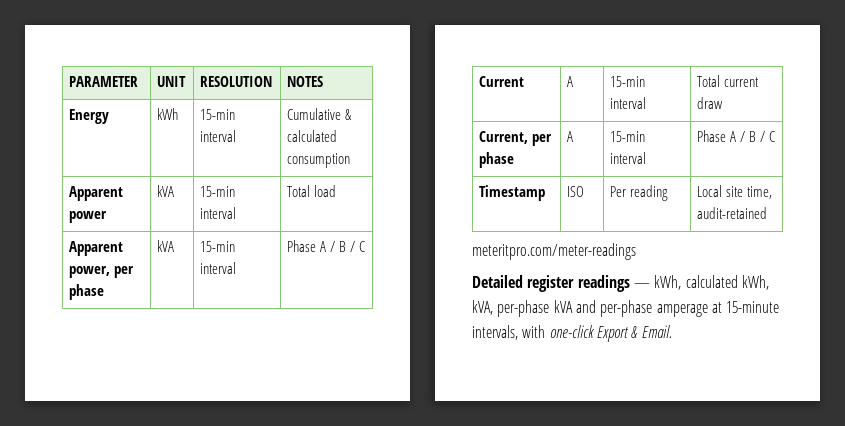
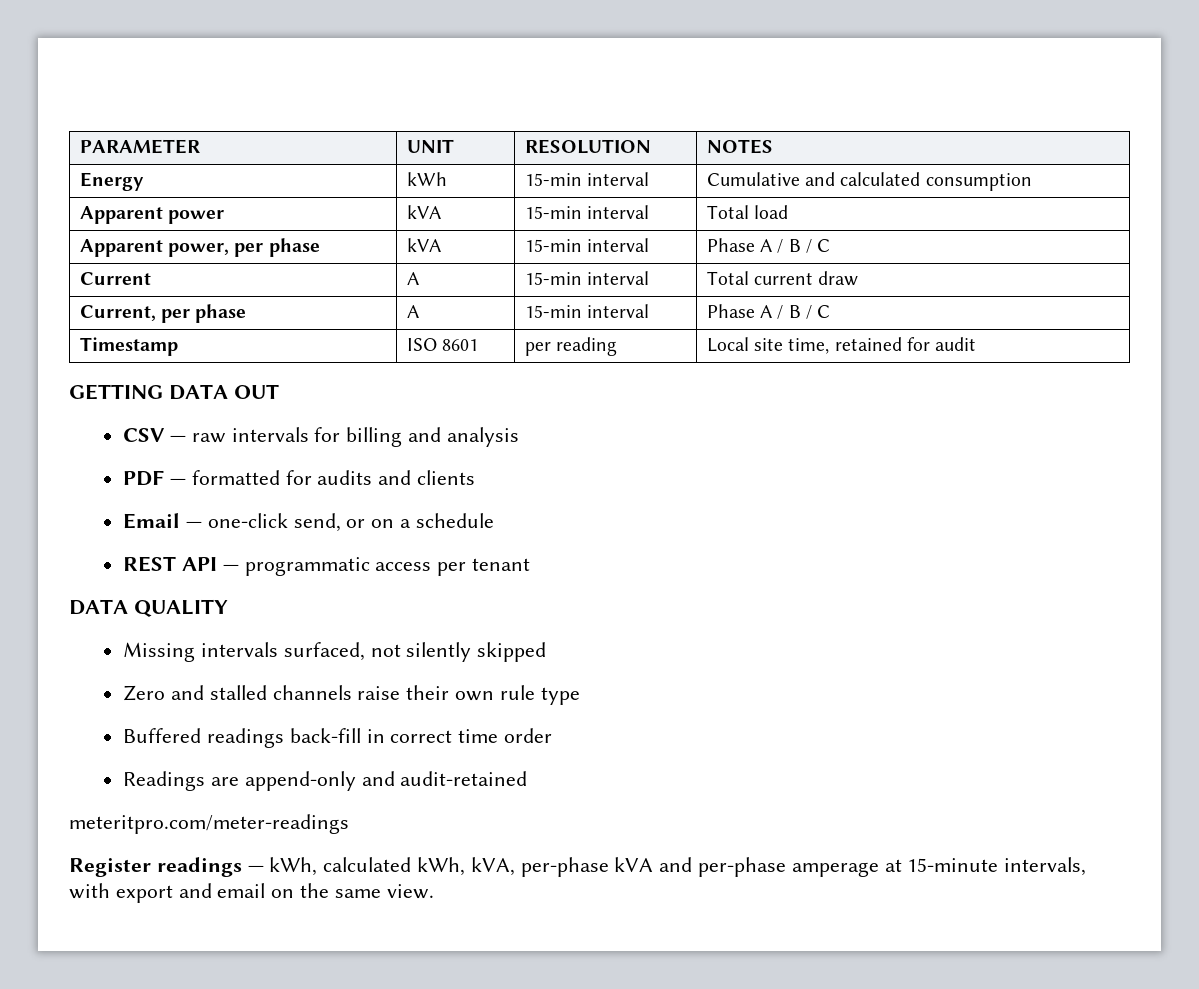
[344,109,352,120] & -> [805,172,836,186] and
[609,186,626,197] | Per -> [442,339,479,351] [524,342,551,356] 8601 | per
(772, 192) none -> [834,337,977,351] [69,384,279,400] [123,427,519,447] [123,470,476,486] [123,513,494,532] [123,556,531,576] [69,599,228,617] [123,642,547,662] [123,685,580,705] [123,728,553,748] [123,771,395,791] retained for audit // GETTING DATA OUT // CSV — raw intervals for billing and analysis // PDF — formatted for audits and clients // Email — one-click send, or on a schedule // REST API — programmatic access per tenant // DATA QUALITY // Missing intervals surfaced, not silently skipped // Zero and stalled channels raise their own rule type // Buffered readings back-fill in correct time order // Readings are append-only and
[472,275,575,292] Detailed register -> [69,858,151,877] Register
[549,325,672,342] one-click Export & Email. -> [115,883,434,903] export and email on the same view.

